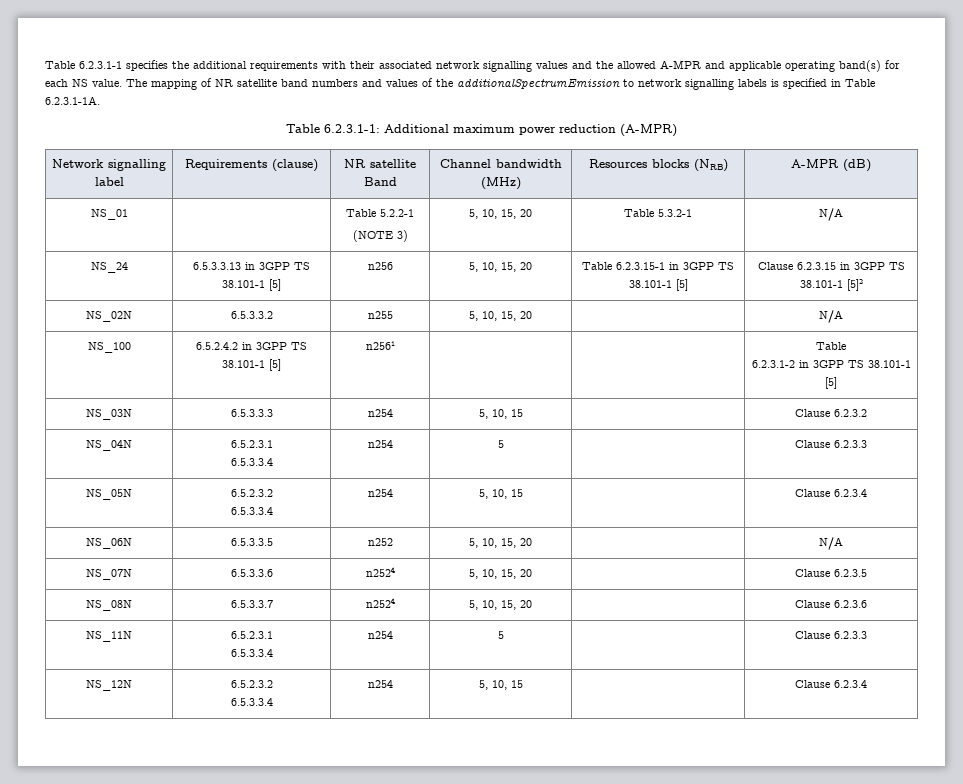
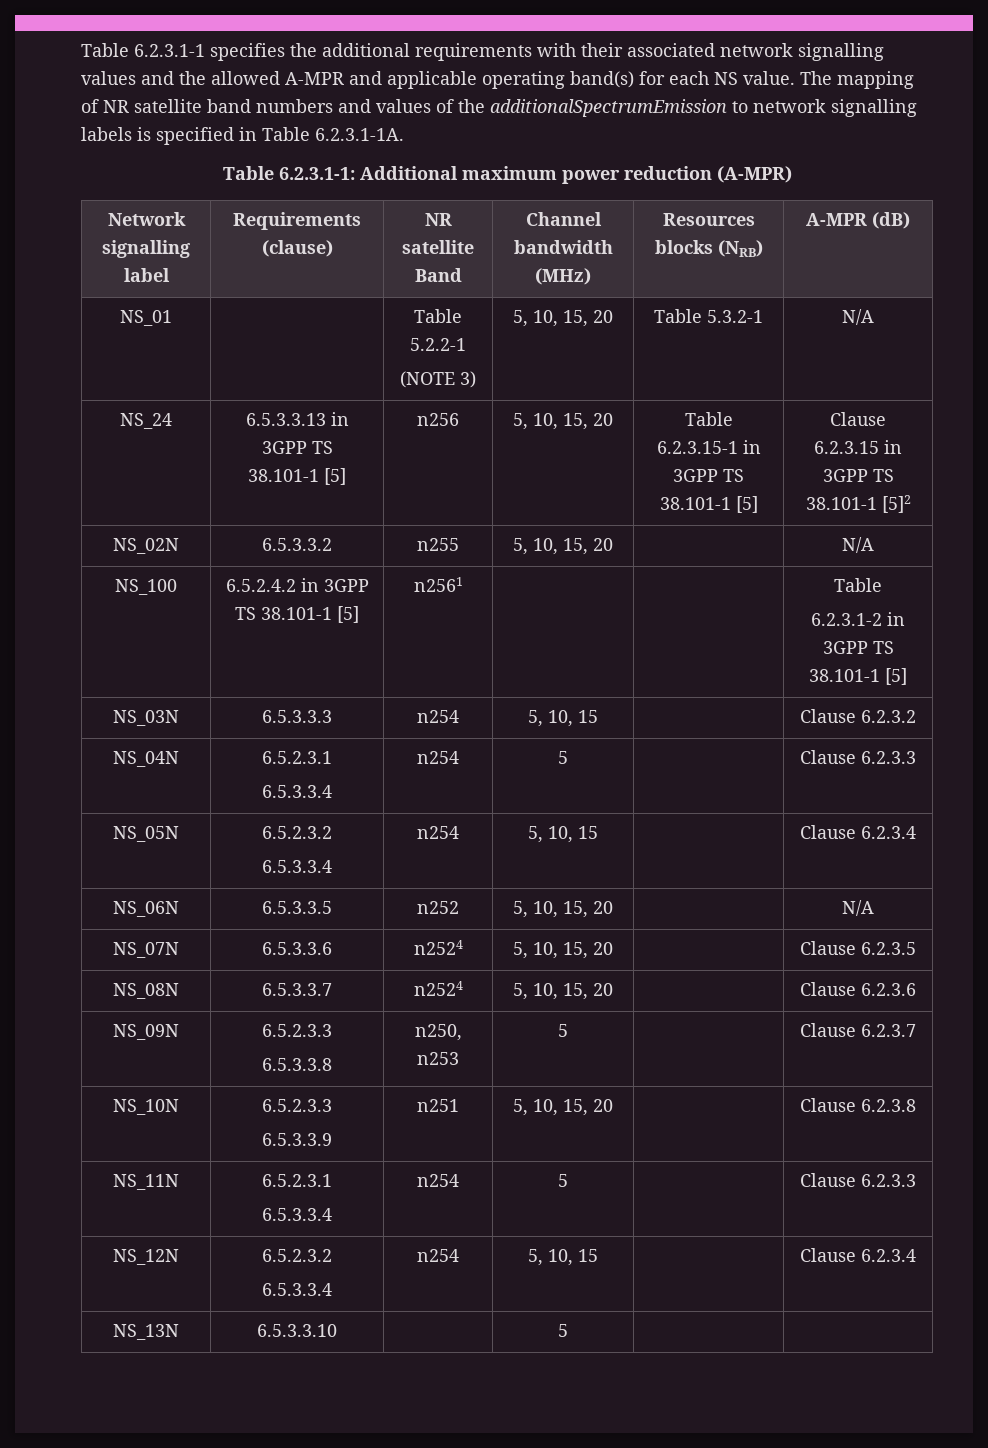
(867, 604) none -> [113,1024,179,1040] [262,1024,332,1037] [262,1058,332,1071] [414,1024,462,1041] [417,1052,459,1065] [558,1024,568,1037] [800,1023,916,1037] [113,1099,179,1115] [262,1099,332,1112] [262,1133,332,1146] [417,1099,459,1112] [513,1099,613,1116] [800,1098,916,1112] // NS_09N | 6.5.2.3.3 // 6.5.3.3.8 | n250, n253 | 5 | | Clause 6.2.3.7 // NS_10N | 6.5.2.3.3 // 6.5.3.3.9 | n251 | 5, 10, 15, 20 | | Clause 6.2.3.8
(867, 684) none -> [113,1324,179,1340] [257,1324,337,1337] [558,1324,568,1337] // NS_13N | 6.5.3.3.10 | | 5 | |

